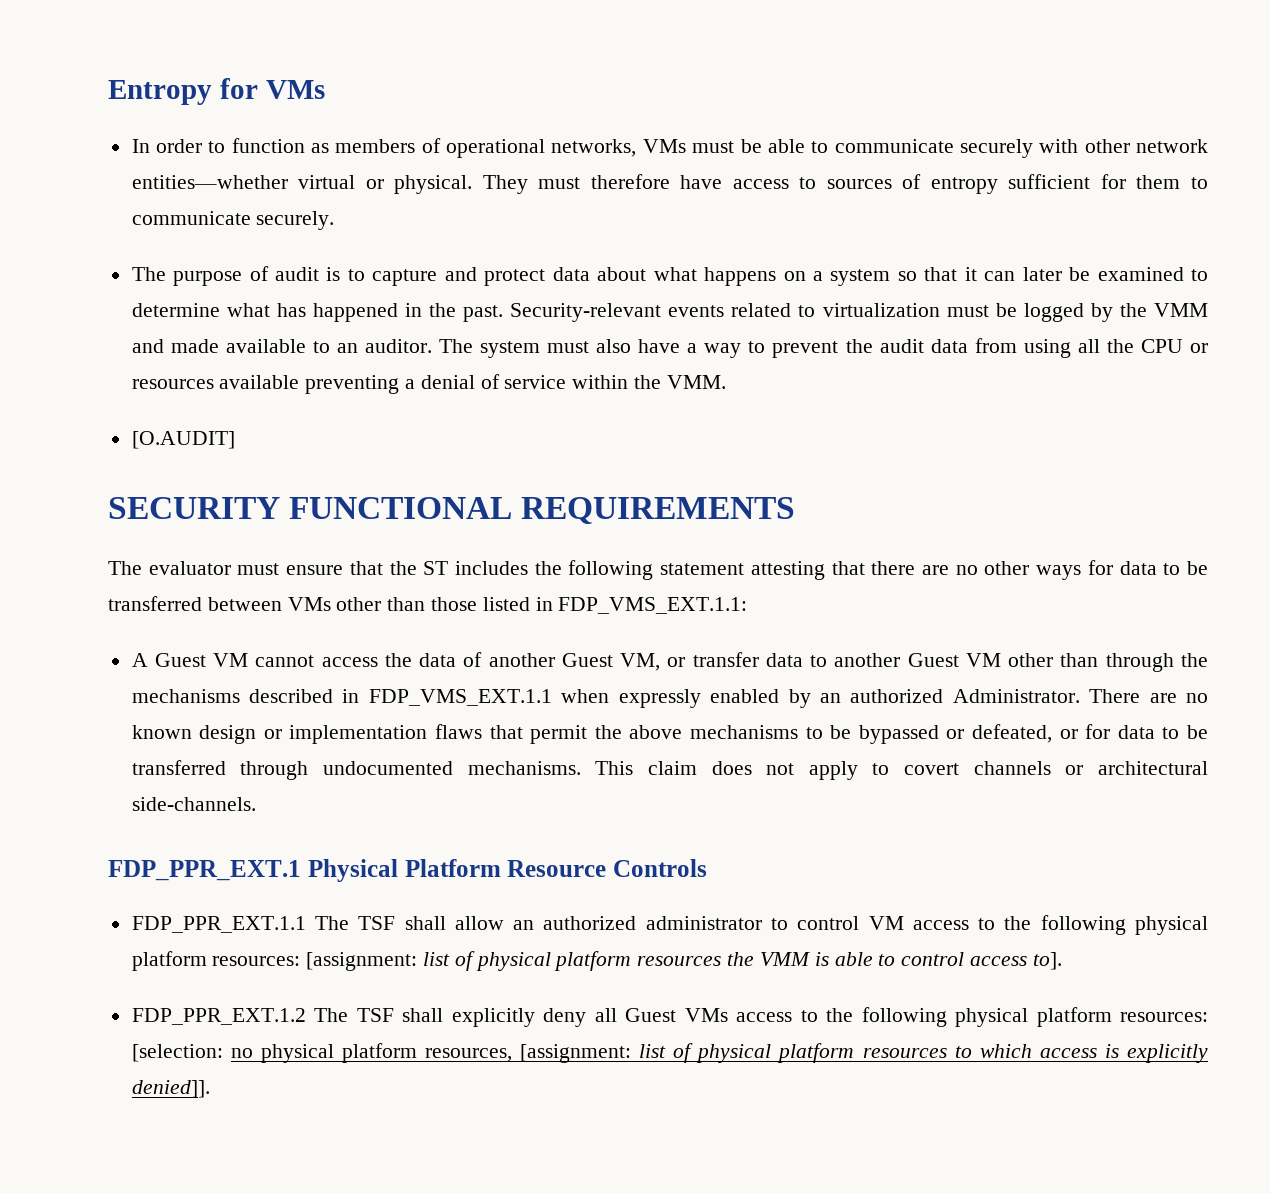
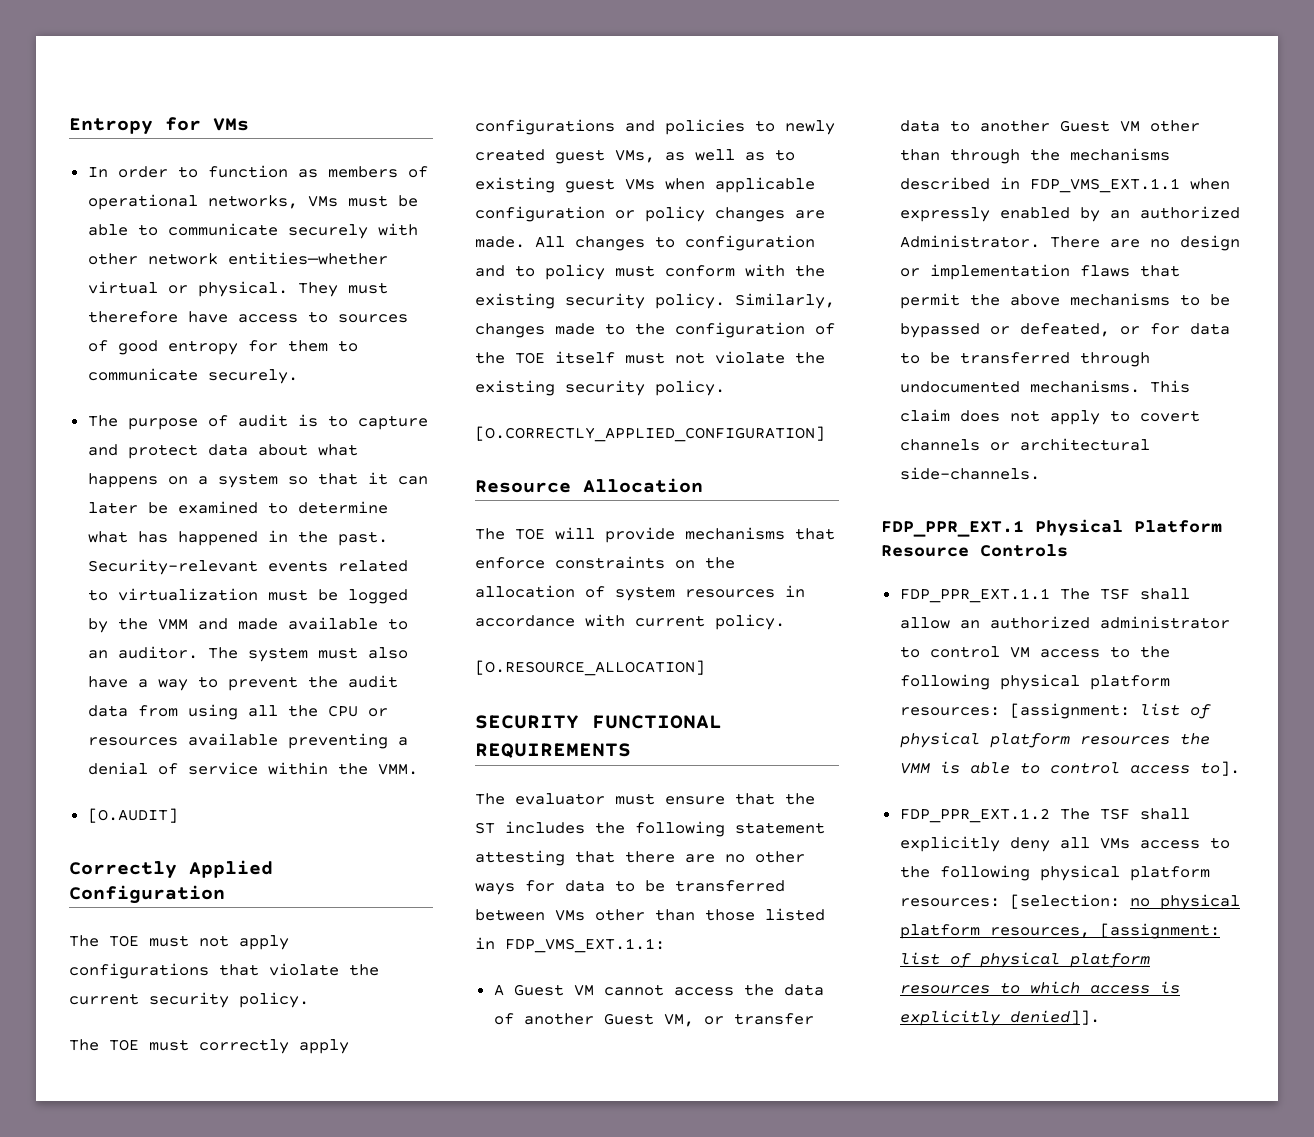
[930,174,1091,194] entropy sufficient -> [117,340,238,355] good entropy
(235, 440) none -> [69,860,273,879] [69,885,225,904] [69,935,289,950] [69,963,379,979] [69,992,309,1008] [69,1039,349,1054] [475,119,835,135] [475,149,795,164] [475,177,815,193] [475,206,825,222] [475,235,815,251] [475,264,825,280] [475,293,835,309] [475,322,835,338] [475,351,825,364] [475,380,725,396] [475,426,825,442] [475,478,703,493] [475,527,835,543] [475,556,735,569] [475,585,805,601] [475,614,785,630] [475,660,705,676] // Correctly Applied Configuration // The TOE must not apply configurations that violate the current security policy. // The TOE must correctly apply configurations and policies to newly created guest VMs, as well as to existing guest VMs when applicable configuration or policy changes are made. All changes to configuration and to policy must conform with the existing security policy. Similarly, changes made to the configuration of the TOE itself must not violate the existing security policy. // [O.CORRECTLY_APPLIED_CONFIGURATION] // Resource Allocation // The TOE will provide mechanisms that enforce constraints on the allocation of system resources in accordance with current policy. // [O.RESOURCE_ALLOCATION]
[131,725,192,739] known -> (1170, 243) none
[625,1008,677,1022] Guest -> (1090, 843) none

